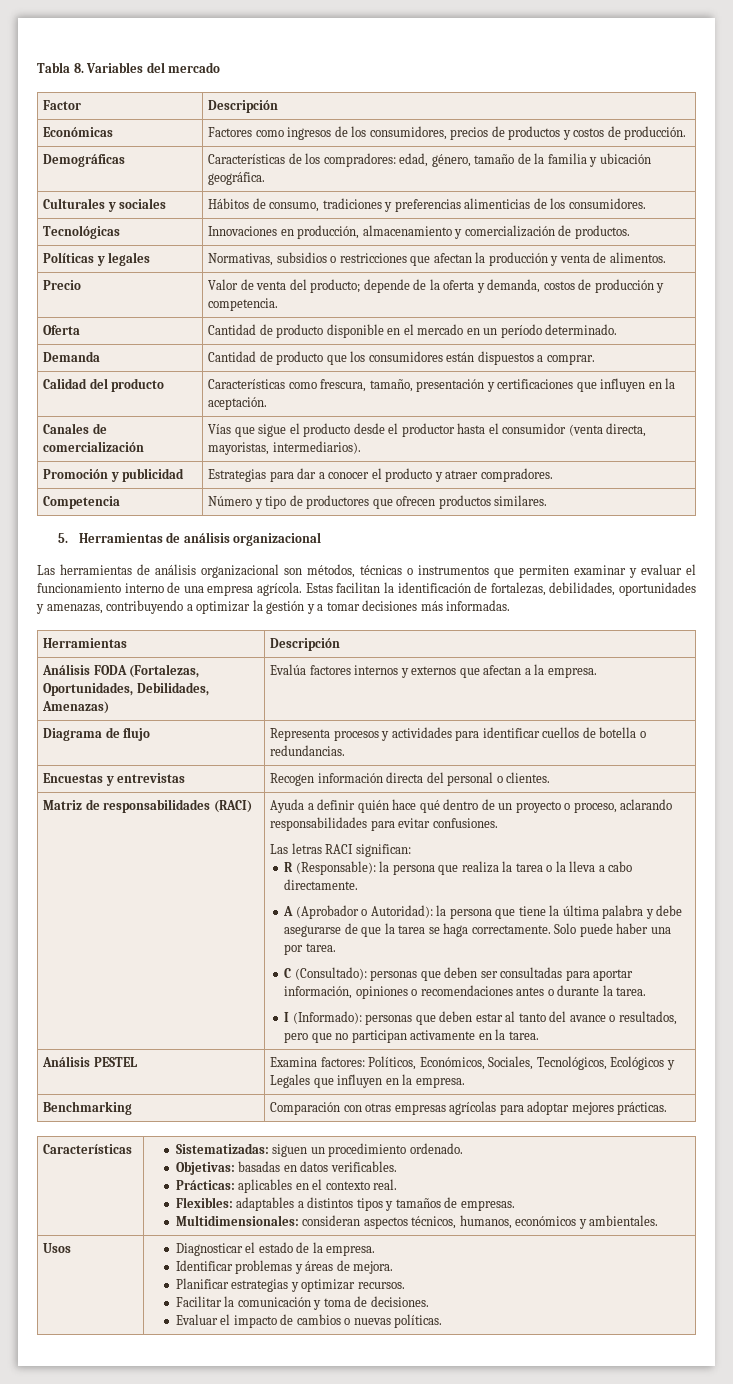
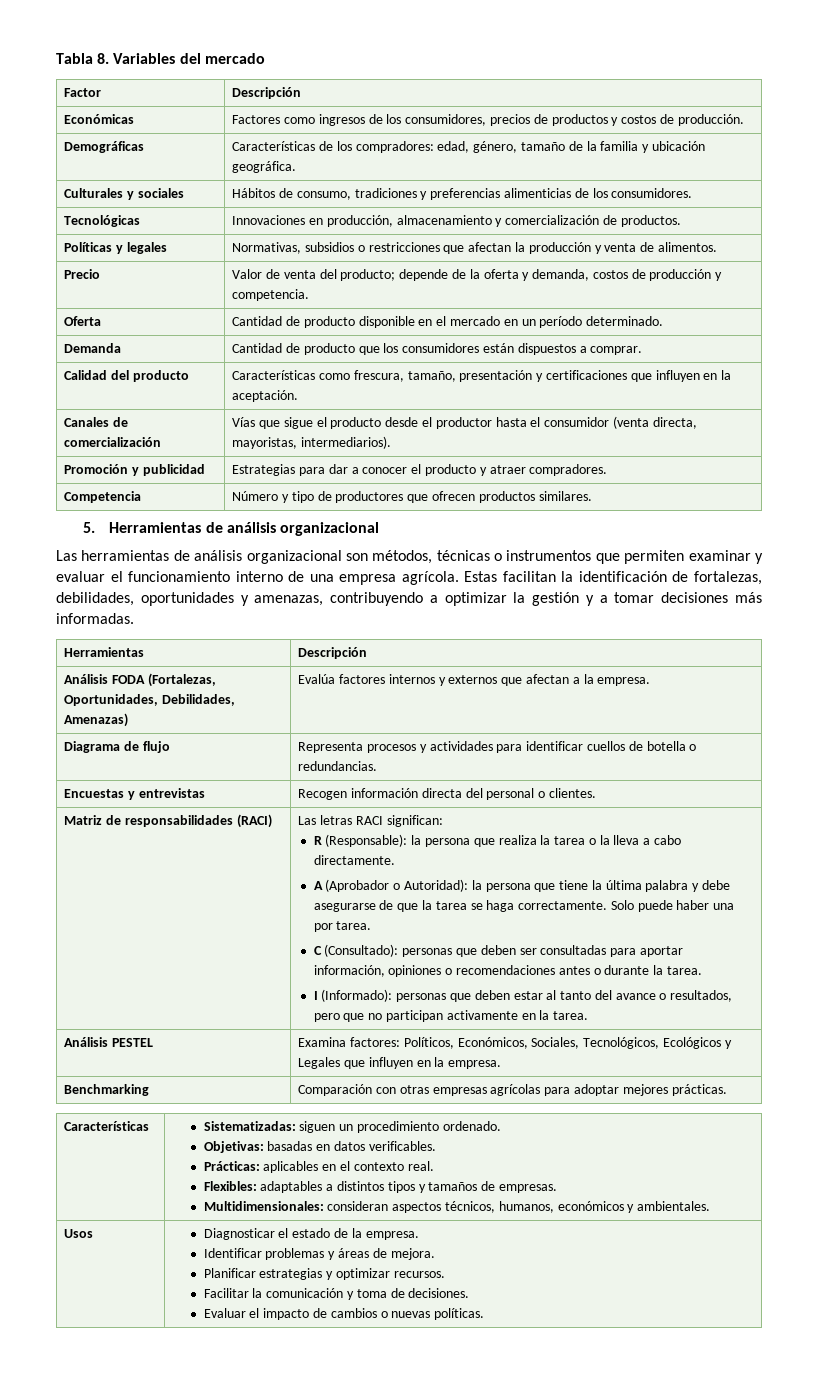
[270,799,673,813] [270,817,498,831] Ayuda a definir quién hace qué dentro de un proyecto o proceso, aclarando responsabilidades para evitar confusiones. // -> (272, 821) none

